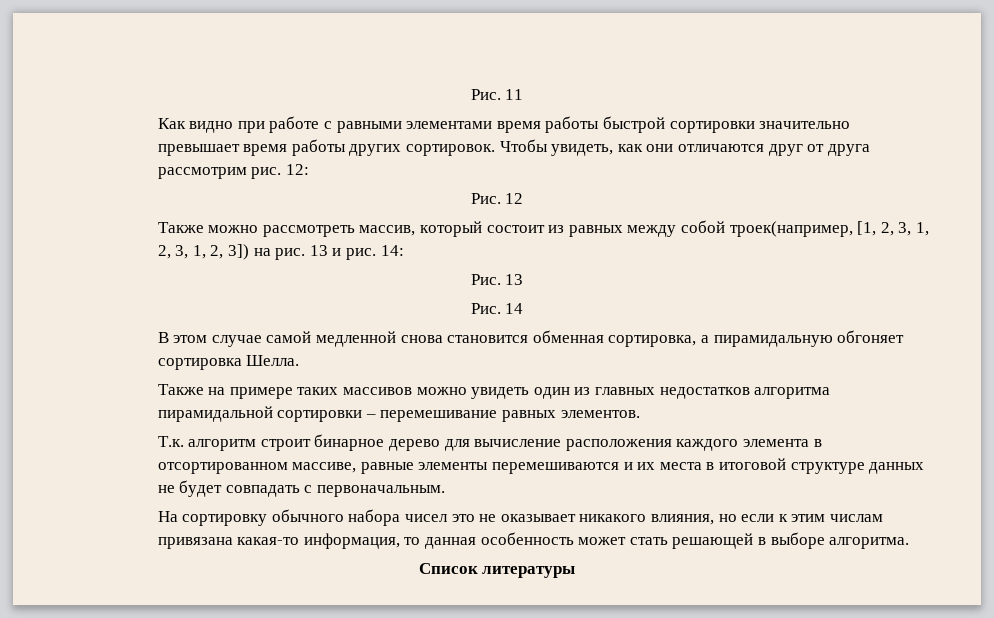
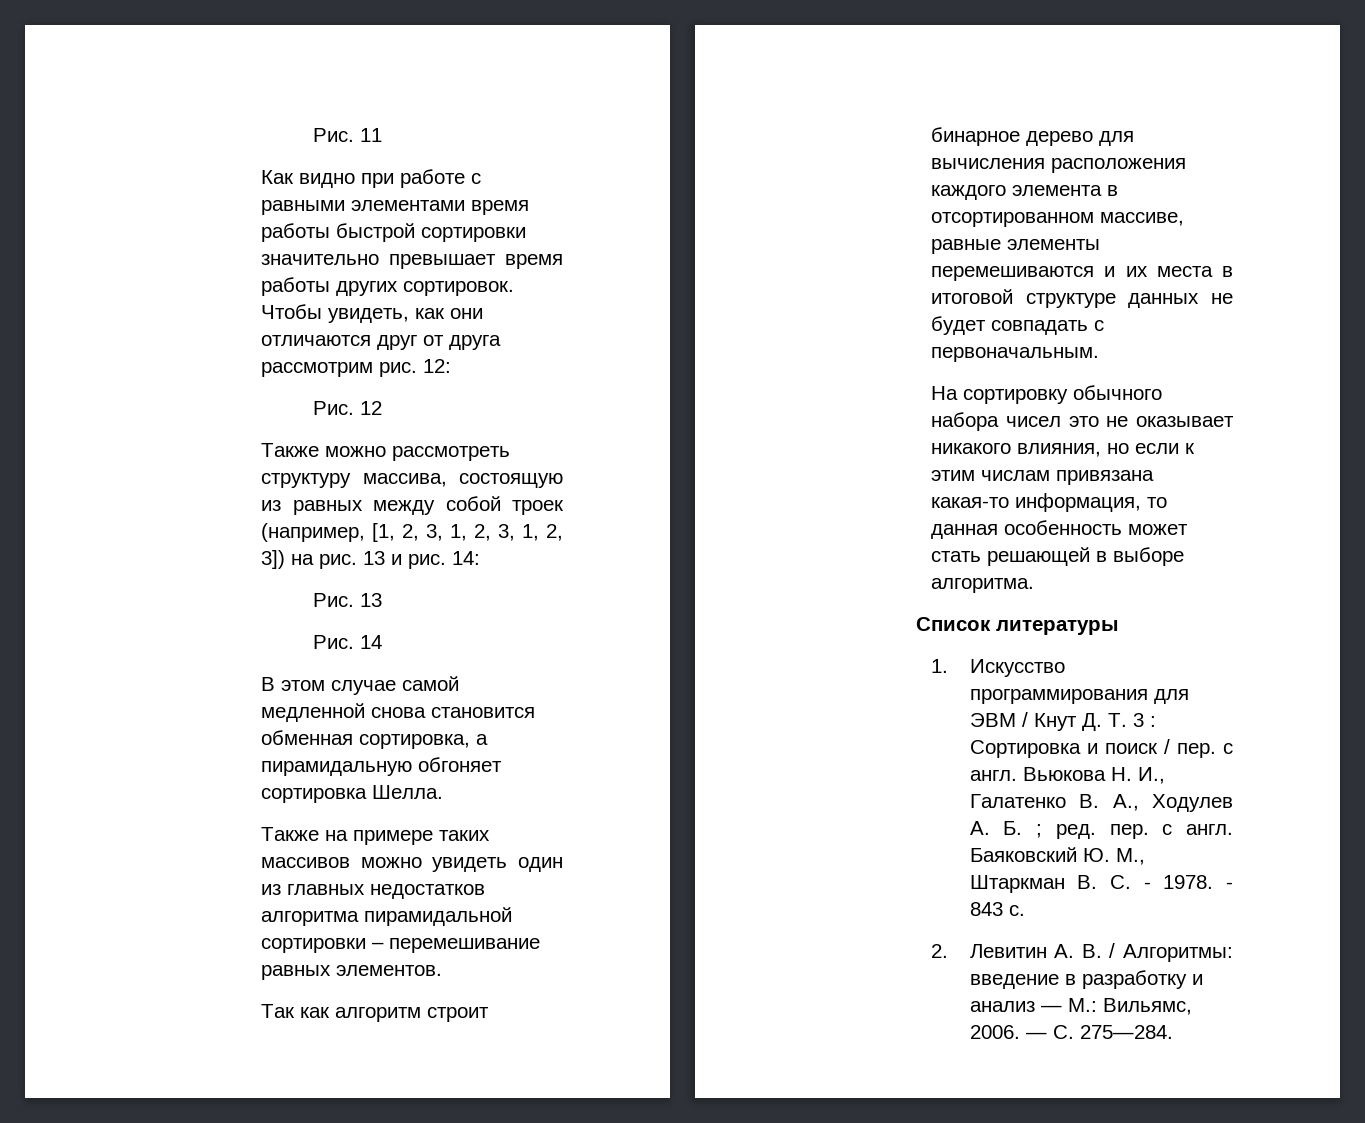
[359,221,545,237] массив, который состоит -> [261,473,563,488] структуру массива, состоящую
[729,221,853,237] троек(например, -> [512,500,564,515] [261,523,366,542] троек (например,
[157,436,184,447] Т.к. -> [261,1004,331,1018] Так как
[474,439,562,447] вычисление -> [931,158,1046,169] вычисления
(576, 572) none -> [931,659,1065,677] [969,689,1189,704] [969,712,1156,731] [969,739,1233,758] [969,767,1165,784] [969,794,1233,812] [969,821,1233,839] [969,847,1145,865] [969,875,1233,893] [969,902,1025,916] [931,943,1233,962] [969,970,1203,989] [969,998,1192,1015] [969,1025,1173,1039] // 1. Искусство программирования для ЭВМ / Кнут Д. Т. 3 : Сортировка и поиск / пер. с англ. Вьюкова Н. И., Галатенко В. А., Ходулев А. Б. ; ред. пер. с англ. Баяковский Ю. М., Штаркман В. С. - 1978. - 843 с. // 2. Левитин А. В. / Алгоритмы: введение в разработку и анализ — М.: Вильямс, 2006. — С. 275—284.

